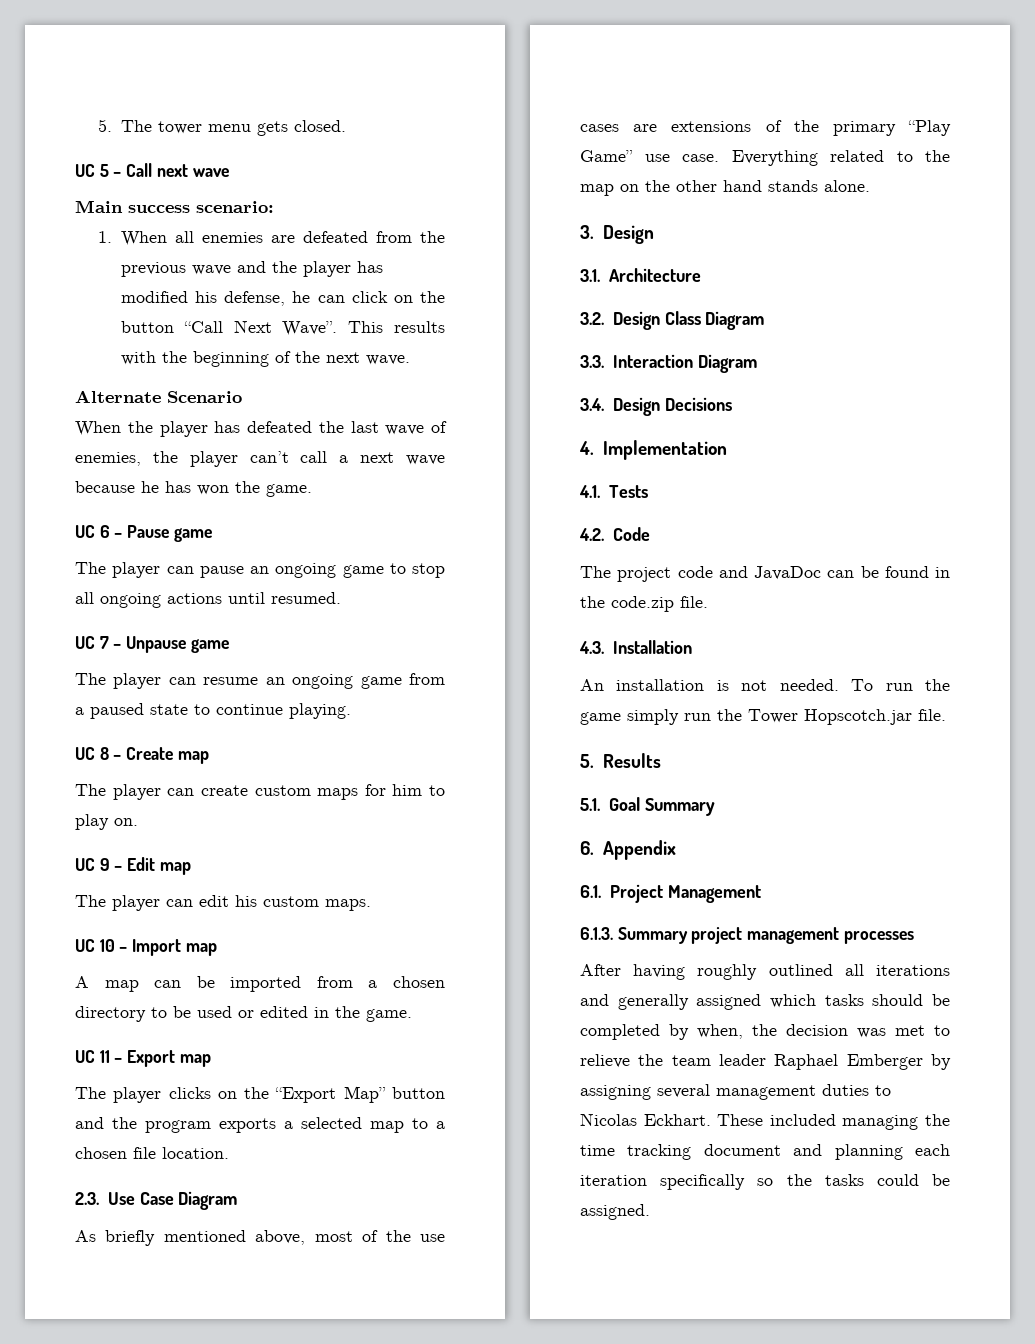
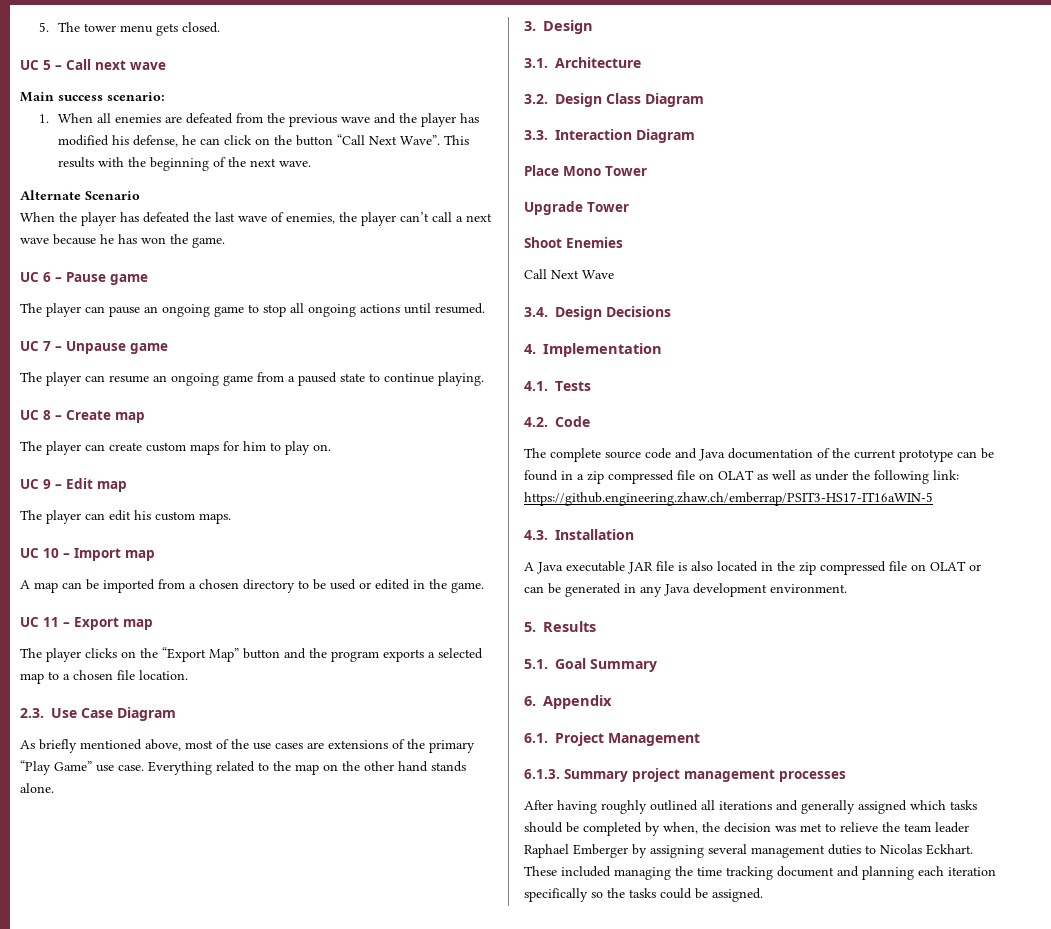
(757, 363) none -> [524,165,647,176] [524,201,629,215] [524,237,623,248] [524,269,614,279] // Place Mono Tower // Upgrade Tower // Shoot Enemies // Call Next Wave
[617,566,950,582] [580,596,708,612] [579,640,692,654] [580,679,950,691] [580,709,946,725] project code and JavaDoc can be found in the code.zip file. // 4.3. Installation // An installation is not needed. To run the game simply run the Tower Hopscotch.jar file. -> [550,448,994,462] [524,470,959,484] [524,492,933,506] [524,529,634,540] [524,561,981,575] [524,583,847,597] complete source code and Java documentation of the current prototype can be found in a zip compressed file on OLAT as well as under the following link: https://github.engineering.zhaw.ch/emberrap/PSIT3-HS17-IT16aWIN-5 // 4.3. Installation // A Java executable JAR file is also located in the zip compressed file on OLAT or can be generated in any Java development environment.

